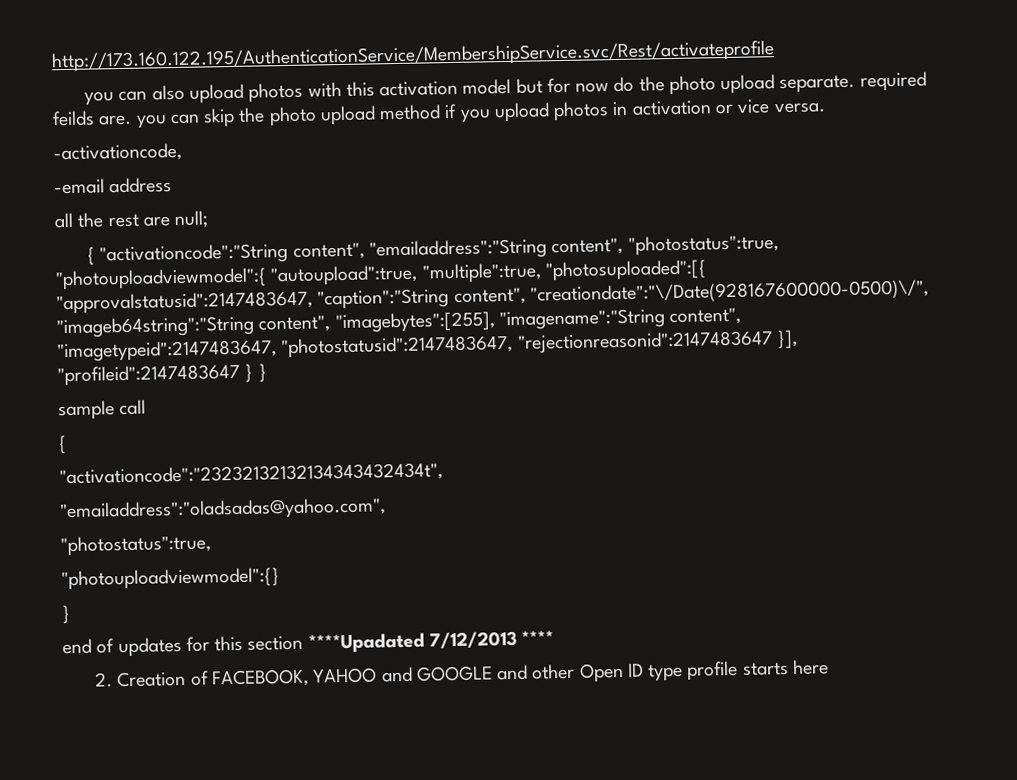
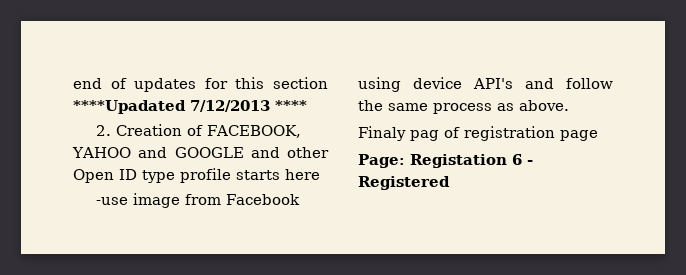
[51,40,775,73] [84,71,927,106] [52,99,826,129] [53,142,182,163] [54,177,173,195] [54,210,209,229] [87,234,779,266] [55,259,707,291] [56,279,929,315] [56,307,742,339] [57,329,798,363] [57,363,267,387] [58,399,147,421] [58,435,67,455] [59,462,443,487] [59,497,386,523] [60,534,211,557] [61,567,280,591] [61,604,71,625] http://173.160.122.195/AuthenticationService/MembershipService.svc/Rest/activateprofile // you can also upload photos with this activation model but for now do the photo upload separate. required feilds are. you can skip the photo upload method if you upload photos in activation or vice versa. // -activationcode, // -email address // all the rest are null; // { "activationcode":"String content", "emailaddress":"String content", "photostatus":true, "photouploadviewmodel":{ "autoupload":true, "multiple":true, "photosuploaded":[{ "approvalstatusid":2147483647, "caption":"String content", "creationdate":"\/Date(928167600000-0500)\/", "imageb64string":"String content", "imagebytes":[255], "imagename":"String content", "imagetypeid":2147483647, "photostatusid":2147483647, "rejectionreasonid":2147483647 }], "profileid":2147483647 } } // sample call // { // "activationcode":"23232132132134343432434t", // "emailaddress":"oladsadas@yahoo.com", // "photostatus":true, // "photouploadviewmodel":{} // } // -> (73, 83) none
(829, 667) none -> [96,193,301,208] [358,77,613,92] [358,100,569,114] [358,126,598,141] [358,154,533,168] [358,176,450,190] // -use image from Facebook using device API's and follow the same process as above. // Finaly pag of registration page // Page: Registation 6 - Registered

